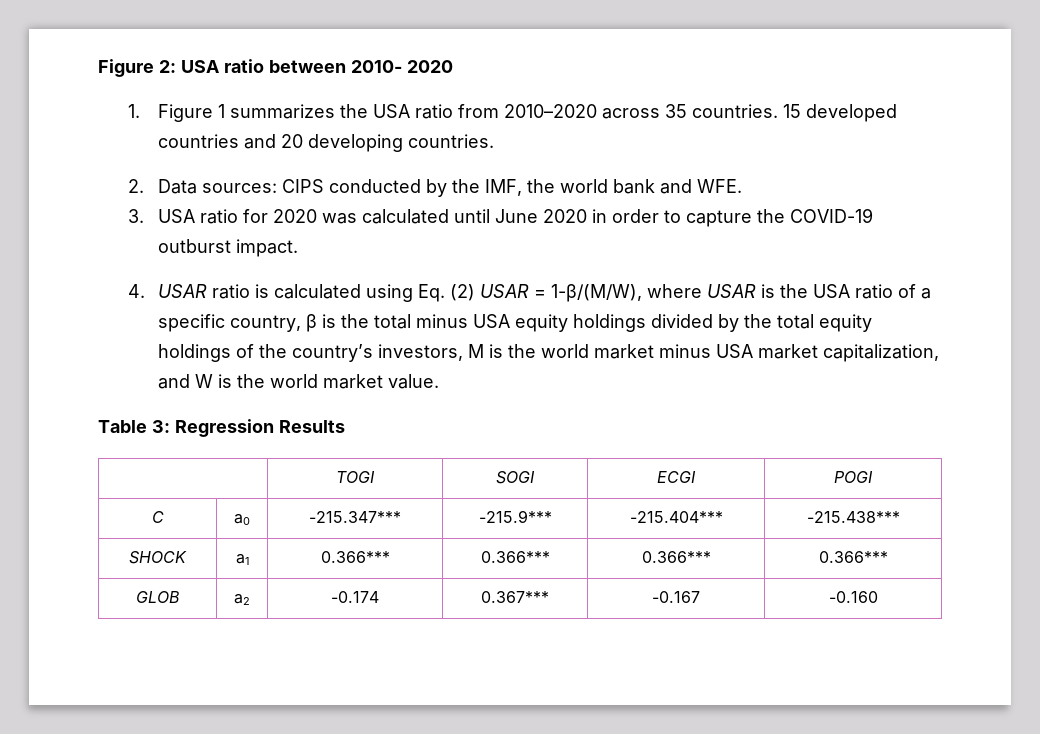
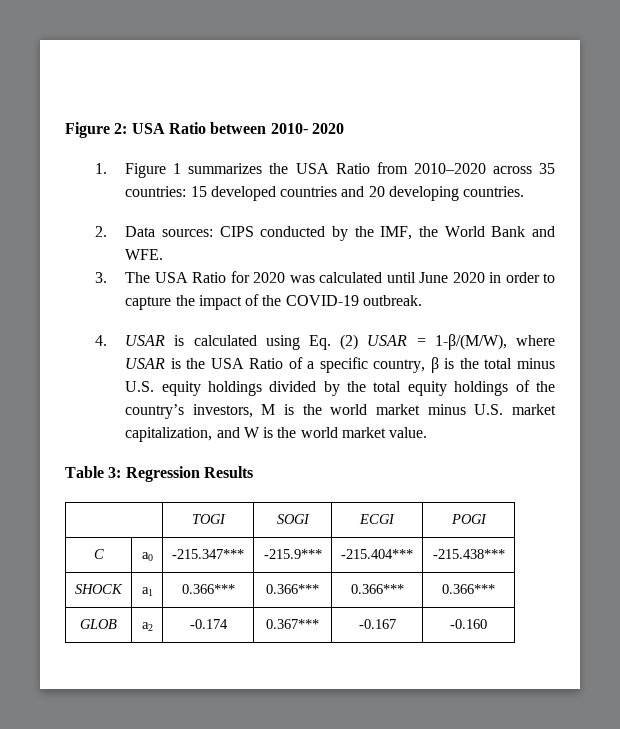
[224,59,264,73] ratio -> [168,122,206,134] Ratio
[415,104,454,119] ratio -> [335,163,370,174] Ratio
[692,104,779,118] countries. -> [125,186,187,197] countries:
[560,179,656,194] world bank -> [444,226,526,237] World Bank
[158,209,239,224] USA ratio -> [125,272,227,283] The USA Ratio
[790,208,874,223] [158,239,299,257] COVID-19 outburst impact. -> [198,294,423,310] impact of the COVID-19 outbreak.
[212,284,251,299] ratio -> (166, 340) none
[855,284,894,299] ratio -> [249,358,284,369] Ratio
[473,314,511,328] USA -> [125,381,155,392] U.S.
[716,344,754,358] USA -> [474,404,504,415] U.S.

